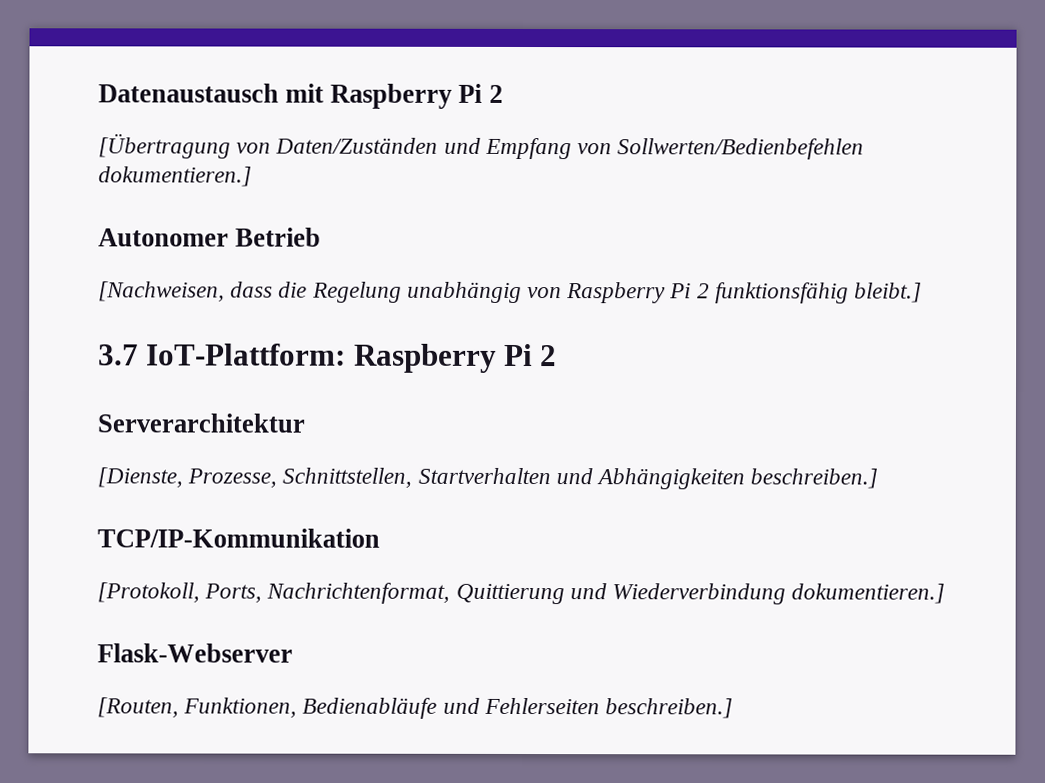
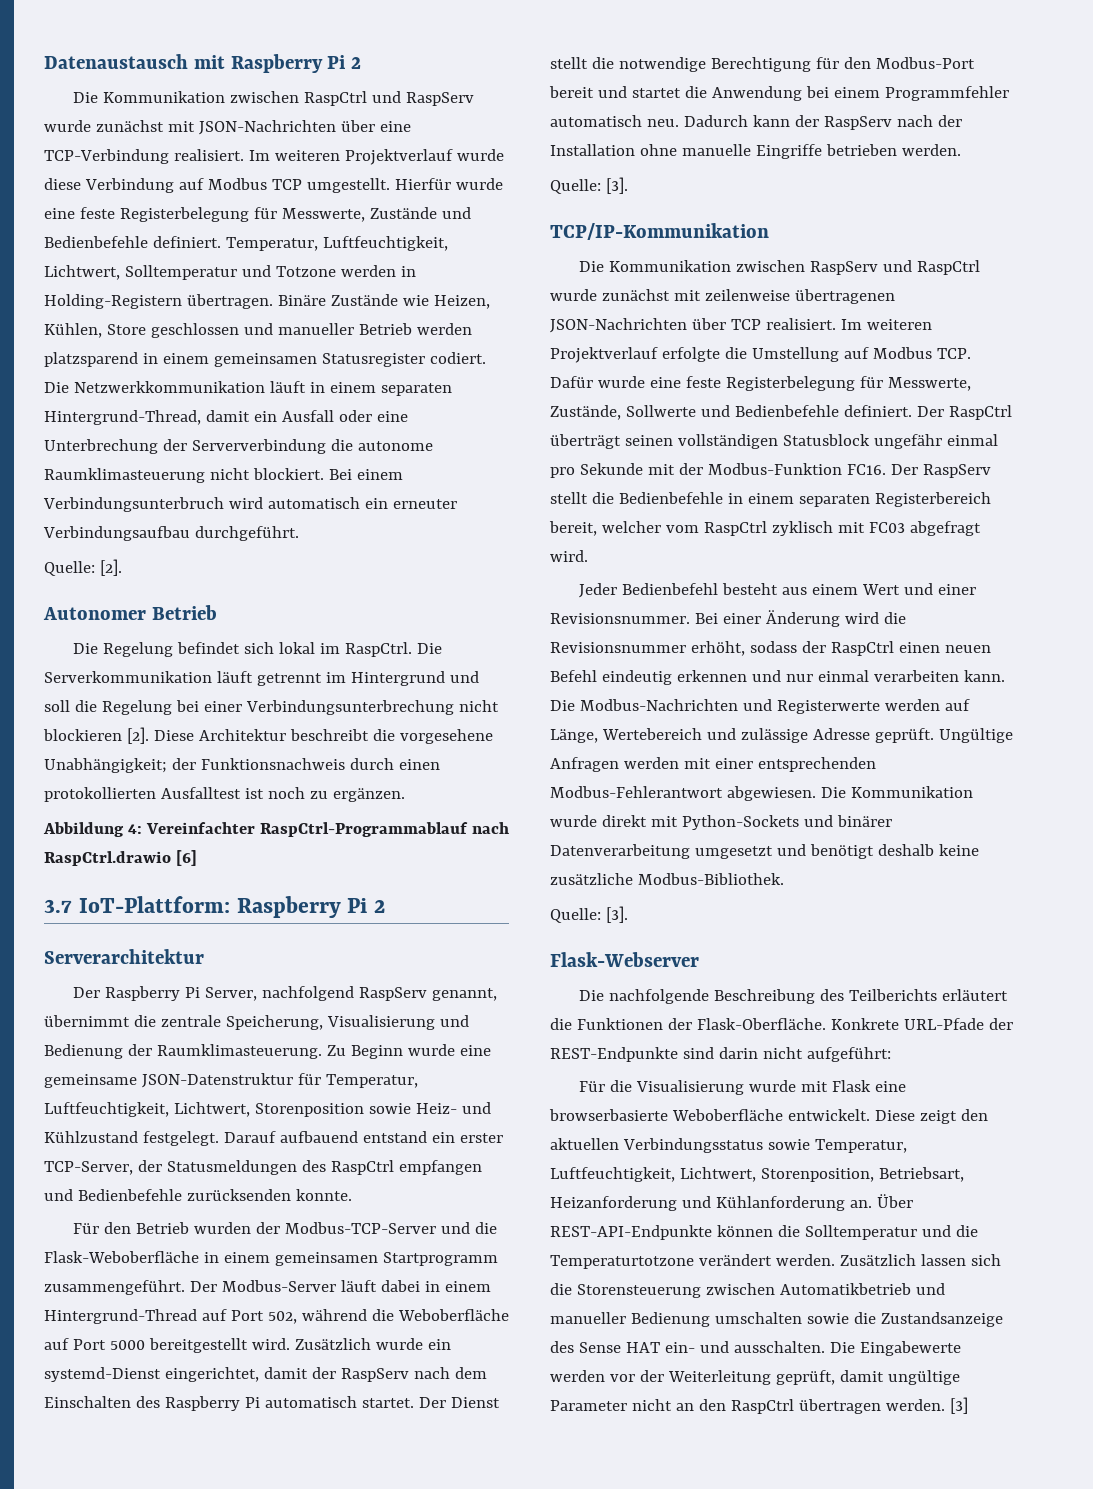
[98,133,865,160] [98,166,252,187] [98,227,322,247] [98,281,923,304] [Übertragung von Daten/Zuständen und Empfang von Sollwerten/Bedienbefehlen dokumentieren.] // Autonomer Betrieb // [Nachweisen, dass die Regelung unabhängig von Raspberry Pi 2 funktionsfähig bleibt.] -> [73,91,475,106] [44,120,411,135] [44,149,504,165] [44,178,503,193] [44,207,471,222] [44,236,448,251] [44,265,416,280] [44,294,490,309] [44,323,472,338] [44,352,486,367] [44,381,452,396] [44,410,408,425] [44,439,433,454] [44,468,403,483] [43,497,457,512] [43,526,299,541] [44,559,122,576] [43,605,217,620] [73,642,443,657] [44,671,479,686] [44,700,499,715] [43,727,493,744] [44,758,440,773] [44,787,405,802] [43,822,509,837] [44,850,197,866] Die Kommunikation zwischen RaspCtrl und RaspServ wurde zunächst mit JSON-Nachrichten über eine TCP-Verbindung realisiert. Im weiteren Projektverlauf wurde diese Verbindung auf Modbus TCP umgestellt. Hierfür wurde eine feste Registerbelegung für Messwerte, Zustände und Bedienbefehle definiert. Temperatur, Luftfeuchtigkeit, Lichtwert, Solltemperatur und Totzone werden in Holding-Registern übertragen. Binäre Zustände wie Heizen, Kühlen, Store geschlossen und manueller Betrieb werden platzsparend in einem gemeinsamen Statusregister codiert. Die Netzwerkkommunikation läuft in einem separaten Hintergrund-Thread, damit ein Ausfall oder eine Unterbrechung der Serververbindung die autonome Raumklimasteuerung nicht blockiert. Bei einem Verbindungsunterbruch wird automatisch ein erneuter Verbindungsaufbau durchgeführt. // Quelle: [2]. // Autonomer Betrieb // Die Regelung befindet sich lokal im RaspCtrl. Die Serverkommunikation läuft getrennt im Hintergrund und soll die Regelung bei einer Verbindungsunterbrechung nicht blockieren [2]. Diese Architektur beschreibt die vorgesehene Unabhängigkeit; der Funktionsnachweis durch einen protokollierten Ausfalltest ist noch zu ergänzen. // Abbildung 4: Vereinfachter RaspCtrl-Programmablauf nach RaspCtrl.drawio [6]
[97,467,879,490] [97,528,380,548] [97,582,946,605] [97,643,293,663] [97,697,734,719] [Dienste, Prozesse, Schnittstellen, Startverhalten und Abhängigkeiten beschreiben.] // TCP/IP-Kommunikation // [Protokoll, Ports, Nachrichtenformat, Quittierung und Wiederverbindung dokumentieren.] // Flask-Webserver // [Routen, Funktionen, Bedienabläufe und Fehlerseiten beschreiben.] -> [73,986,498,1001] [44,1015,469,1030] [44,1044,491,1059] [44,1073,418,1088] [44,1102,491,1117] [44,1131,503,1146] [44,1160,482,1175] [44,1189,352,1201] [73,1222,498,1234] [44,1251,498,1266] [44,1280,491,1295] [44,1309,509,1324] [44,1338,451,1353] [44,1367,487,1382] [44,1396,500,1411] [550,57,975,72] [549,86,1009,101] [550,115,962,130] [550,144,961,159] [550,177,628,194] [550,223,769,240] [579,260,981,275] [550,289,895,304] [550,318,932,333] [550,347,971,363] [550,376,971,391] [550,405,1012,420] [550,434,998,449] [550,463,991,478] [550,492,991,507] [549,521,981,536] [550,550,588,562] [579,583,977,598] [550,610,906,627] [550,641,991,656] [550,670,1005,685] [550,699,970,714] [550,728,1013,743] [550,757,876,772] [550,786,973,801] [550,815,892,830] [550,844,979,859] [550,873,784,885] [550,906,628,923] [550,952,699,967] [579,989,1009,1004] [550,1018,1013,1030] [550,1047,891,1062] [579,1080,907,1095] [549,1109,988,1124] [550,1138,907,1153] [550,1167,964,1182] [550,1194,913,1211] [550,1225,978,1240] [550,1254,1001,1269] [550,1283,945,1298] [550,1312,1003,1327] [550,1341,961,1356] [550,1370,960,1385] [550,1397,968,1414] Der Raspberry Pi Server, nachfolgend RaspServ genannt, übernimmt die zentrale Speicherung, Visualisierung und Bedienung der Raumklimasteuerung. Zu Beginn wurde eine gemeinsame JSON-Datenstruktur für Temperatur, Luftfeuchtigkeit, Lichtwert, Storenposition sowie Heiz- und Kühlzustand festgelegt. Darauf aufbauend entstand ein erster TCP-Server, der Statusmeldungen des RaspCtrl empfangen und Bedienbefehle zurücksenden konnte. // Für den Betrieb wurden der Modbus-TCP-Server und die Flask-Weboberfläche in einem gemeinsamen Startprogramm zusammengeführt. Der Modbus-Server läuft dabei in einem Hintergrund-Thread auf Port 502, während die Weboberfläche auf Port 5000 bereitgestellt wird. Zusätzlich wurde ein systemd-Dienst eingerichtet, damit der RaspServ nach dem Einschalten des Raspberry Pi automatisch startet. Der Dienst stellt die notwendige Berechtigung für den Modbus-Port bereit und startet die Anwendung bei einem Programmfehler automatisch neu. Dadurch kann der RaspServ nach der Installation ohne manuelle Eingriffe betrieben werden. // Quelle: [3]. // TCP/IP-Kommunikation // Die Kommunikation zwischen RaspServ und RaspCtrl wurde zunächst mit zeilenweise übertragenen JSON-Nachrichten über TCP realisiert. Im weiteren Projektverlauf erfolgte die Umstellung auf Modbus TCP. Dafür wurde eine feste Registerbelegung für Messwerte, Zustände, Sollwerte und Bedienbefehle definiert. Der RaspCtrl überträgt seinen vollständigen Statusblock ungefähr einmal pro Sekunde mit der Modbus-Funktion FC16. Der RaspServ stellt die Bedienbefehle in einem separaten Registerbereich bereit, welcher vom RaspCtrl zyklisch mit FC03 abgefragt wird. // Jeder Bedienbefehl besteht aus einem Wert und einer Revisionsnummer. Bei einer Änderung wird die Revisionsnummer erhöht, sodass der RaspCtrl einen neuen Befehl eindeutig erkennen und nur einmal verarbeiten kann. Die Modbus-Nachrichten und Registerwerte werden auf Länge, Wertebereich und zulässige Adresse geprüft. Ungültige Anfragen werden mit einer entsprechenden Modbus-Fehlerantwort abgewiesen. Die Kommunikation wurde direkt mit Python-Sockets und binärer Datenverarbeitung umgesetzt und benötigt deshalb keine zusätzliche Modbus-Bibliothek. // Quelle: [3]. // Flask-Webserver // Die nachfolgende Beschreibung des Teilberichts erläutert die Funktionen der Flask-Oberfläche. Konkrete URL-Pfade der REST-Endpunkte sind darin nicht aufgeführt: // Für die Visualisierung wurde mit Flask eine browserbasierte Weboberfläche entwickelt. Diese zeigt den aktuellen Verbindungsstatus sowie Temperatur, Luftfeuchtigkeit, Lichtwert, Storenposition, Betriebsart, Heizanforderung und Kühlanforderung an. Über REST-API-Endpunkte können die Solltemperatur und die Temperaturtotzone verändert werden. Zusätzlich lassen sich die Storensteuerung zwischen Automatikbetrieb und manueller Bedienung umschalten sowie die Zustandsanzeige des Sense HAT ein- und ausschalten. Die Eingabewerte werden vor der Weiterleitung geprüft, damit ungültige Parameter nicht an den RaspCtrl übertragen werden. [3]

